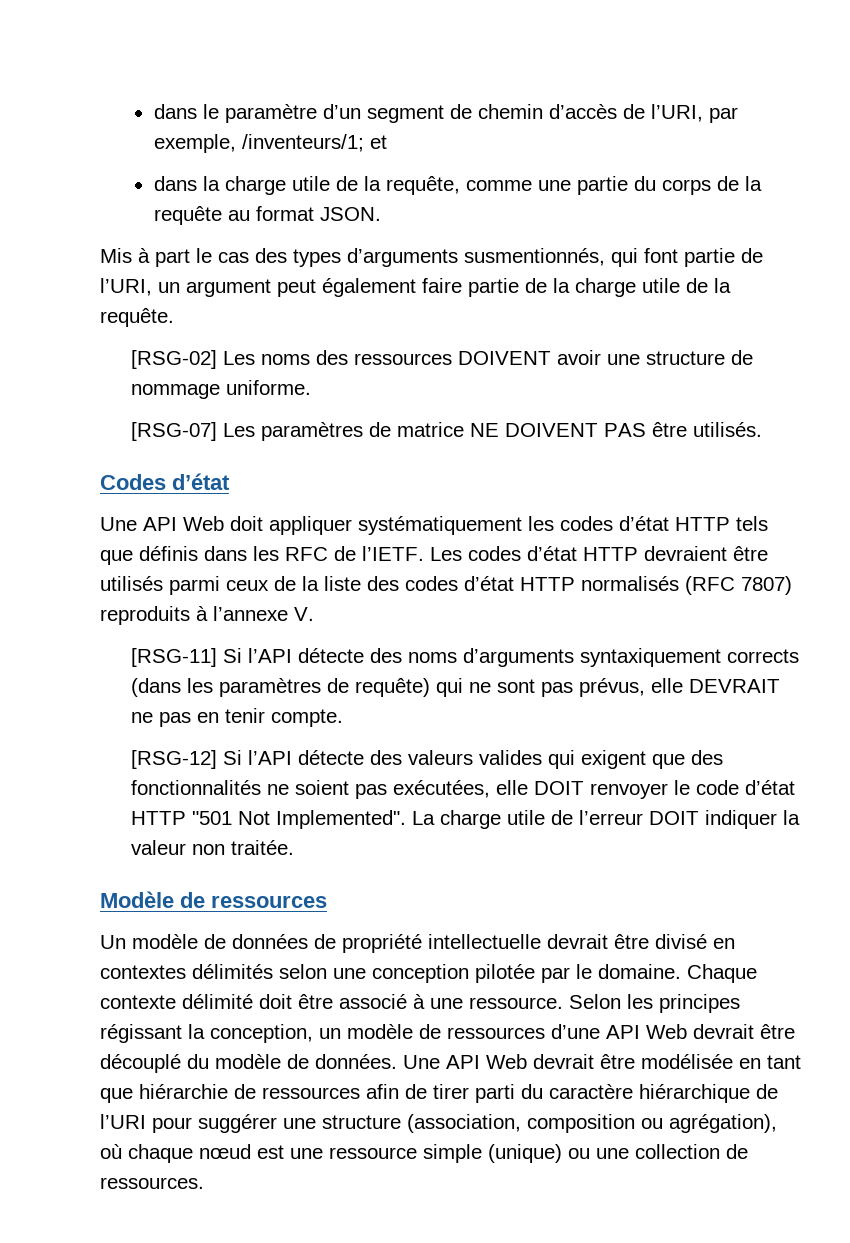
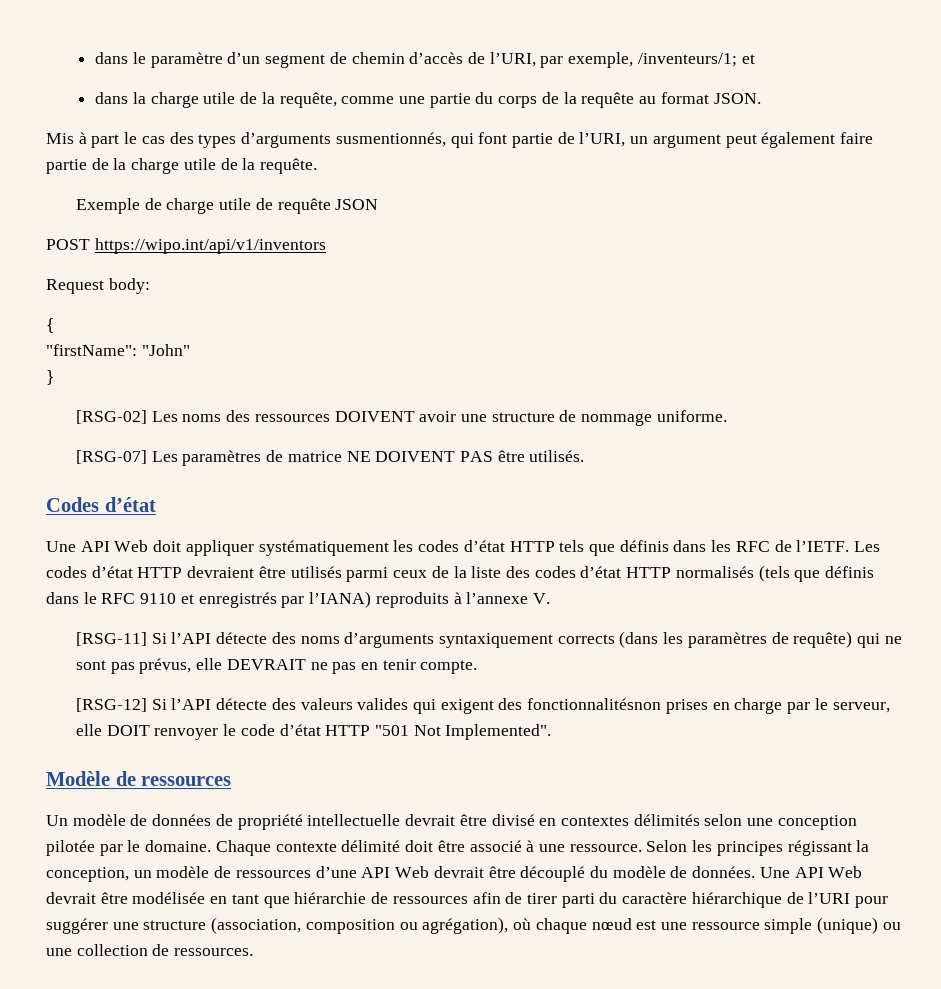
(174, 317) none -> [75,198,379,214] [46,238,326,254] [46,278,150,294] [46,318,54,333] [46,344,190,356] [46,370,54,385] // Exemple de charge utile de requête JSON // POST https://wipo.int/api/v1/inventors // Request body: // { // "firstName": "John" // }
[685,576,792,595] (RFC 7807) -> [758,565,875,582] [46,591,372,608] (tels que définis dans le RFC 9110 et enregistrés par l’IANA)
[652,750,724,769] [131,780,491,799] que des fonctionnalités ne soient pas exécutées, -> [498,698,890,714] des fonctionnalitésnon prises en charge par le serveur,
[412,810,801,829] [131,840,295,855] La charge utile de l’erreur DOIT indiquer la valeur non traitée. -> (552, 732) none

